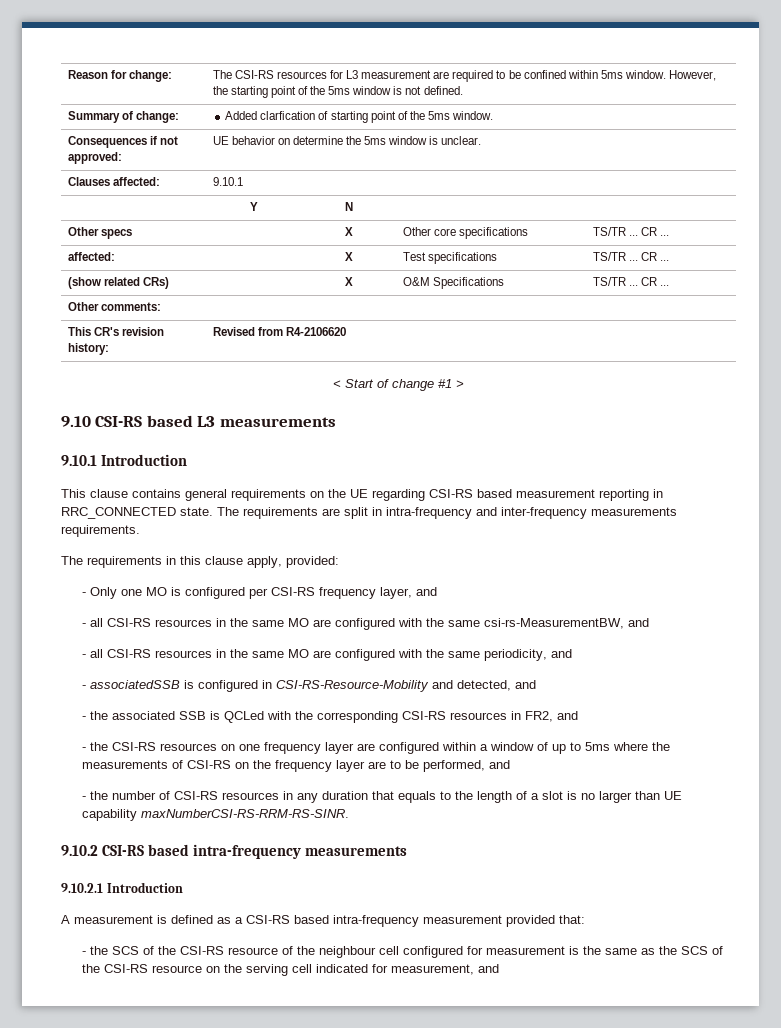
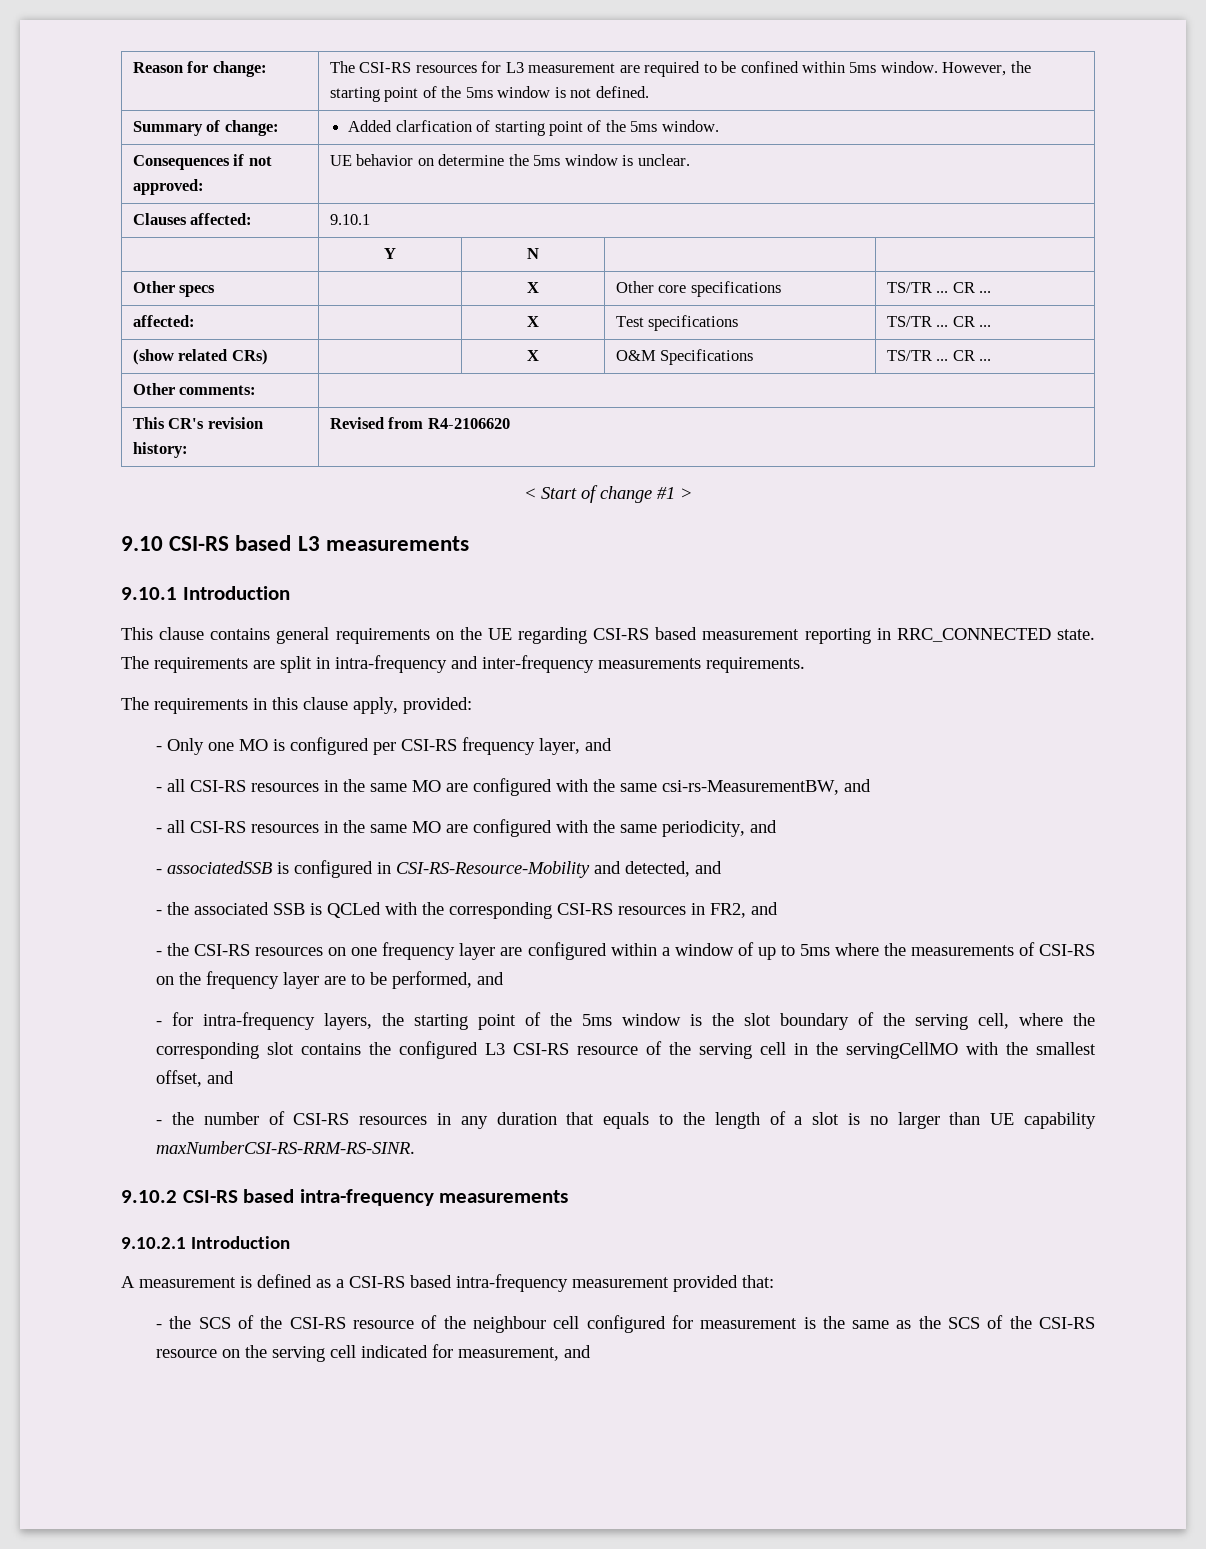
(511, 764) none -> [156,1012,1095,1030] [156,1041,1096,1059] [156,1070,235,1087] // - for intra-frequency layers, the starting point of the 5ms window is the slot boundary of the serving cell, where the corresponding slot contains the configured L3 CSI-RS resource of the serving cell in the servingCellMO with the smallest offset, and

